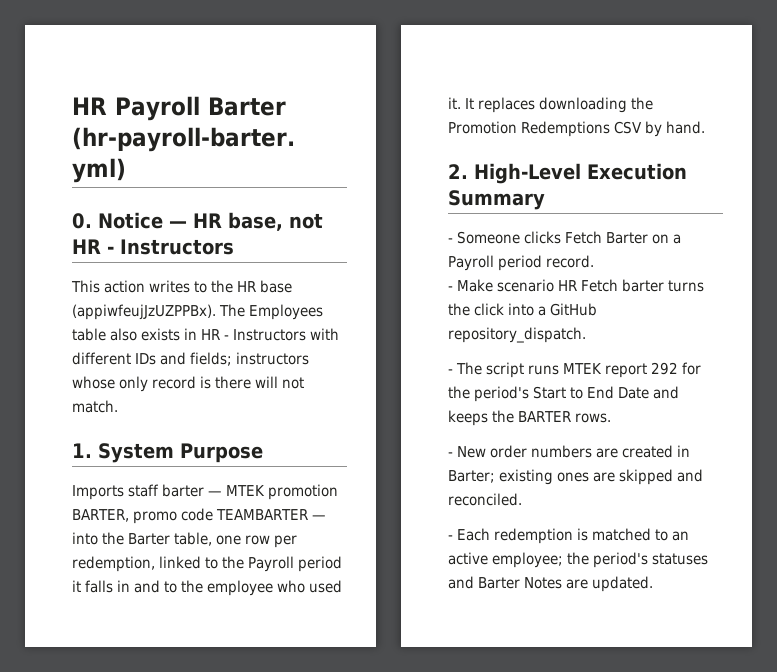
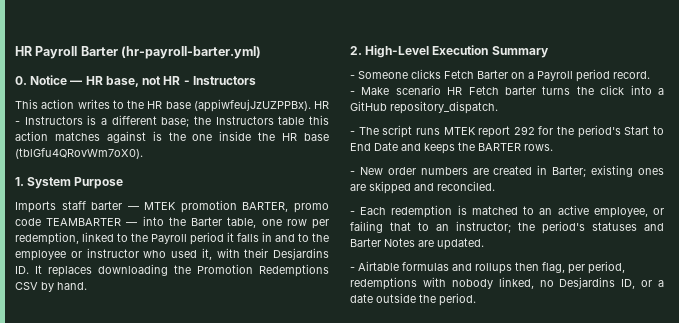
[219,304,324,320] [72,328,340,341] [72,352,310,366] [72,376,305,392] [72,400,118,413] The Employees table also exists in HR - Instructors with different IDs and fields; instructors whose only record is there will not match. -> [314,101,329,109] [15,115,329,127] [15,131,329,143] [15,148,143,159] HR - Instructors is a different base; the Instructors table this action matches against is the one inside the HR base (tblGfu4QRovWm7oX0).
[277,580,343,593] [448,97,461,109] who used it. -> [70,248,329,260] [15,266,29,274] or instructor who used it, with their Desjardins ID.
[492,552,564,568] employee; -> [593,207,664,218] [350,221,511,233] employee, or failing that to an instructor;
(654, 584) none -> [350,261,625,274] [350,277,664,290] [350,293,476,306] // - Airtable formulas and rollups then flag, per period, redemptions with nobody linked, no Desjardins ID, or a date outside the period.

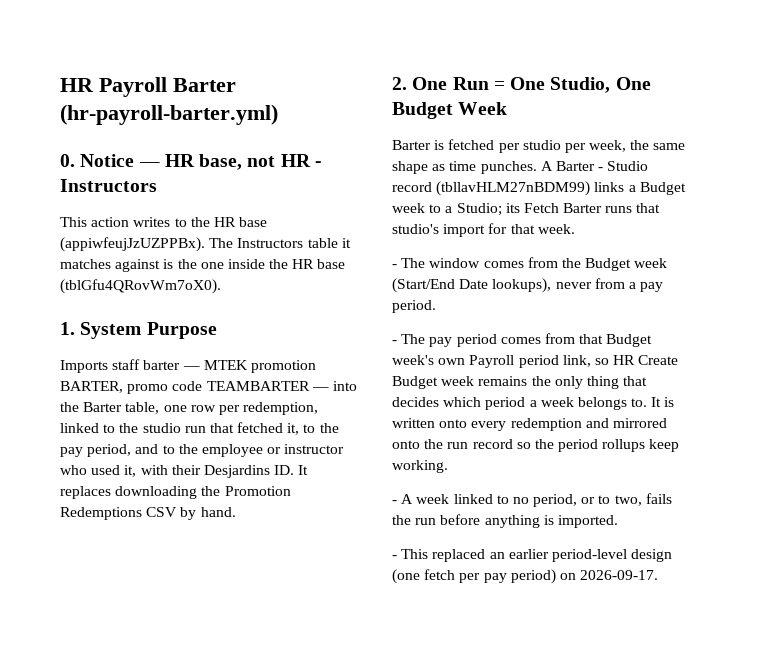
[314,101,329,109] [15,115,329,127] [15,131,48,141] HR - Instructors is a different base; the Instructors table this action -> [209,238,351,248] The Instructors table it
[151,232,272,245] Payroll period it falls in -> [142,422,339,435] [60,444,132,457] studio run that fetched it, to the pay period,
[365,45,549,58] [350,69,650,82] [350,85,664,95] [350,101,498,114] [350,125,664,138] [350,142,553,154] [350,165,664,177] [350,181,495,194] [350,205,664,218] [350,221,664,234] [350,238,484,250] [350,261,625,274] [350,277,664,290] [350,293,476,306] High-Level Execution Summary // - Someone clicks Fetch Barter on a Payroll period record. // - Make scenario HR Fetch barter turns the click into a GitHub repository_dispatch. // - The script runs MTEK report 292 for the period's Start to End Date and keeps the BARTER rows. // - New order numbers are created in Barter; existing ones are skipped and reconciled. // - Each redemption is matched to an active employee, or failing that to an instructor; the period's statuses and Barter Notes are updated. // - Airtable formulas and rollups then flag, per period, redemptions with nobody linked, no Desjardins ID, or a date outside the period. -> [412,77,651,93] [392,102,508,119] [392,139,686,153] [392,161,649,174] [392,181,686,196] [392,203,661,216] [392,223,575,237] [392,257,668,271] [392,278,664,293] [392,300,436,313] [392,333,653,347] [392,355,679,368] [392,376,648,389] [392,397,675,410] [392,418,667,431] [392,439,680,452] [392,460,448,473] [392,493,672,507] [392,514,618,528] [392,549,673,562] [392,569,659,584] One Run = One Studio, One Budget Week // Barter is fetched per studio per week, the same shape as time punches. A Barter - Studio record (tbllavHLM27nBDM99) links a Budget week to a Studio; its Fetch Barter runs that studio's import for that week. // - The window comes from the Budget week (Start/End Date lookups), never from a pay period. // - The pay period comes from that Budget week's own Payroll period link, so HR Create Budget week remains the only thing that decides which period a week belongs to. It is written onto every redemption and mirrored onto the run record so the period rollups keep working. // - A week linked to no period, or to two, fails the run before anything is imported. // - This replaced an earlier period-level design (one fetch per pay period) on 2026-09-17.

